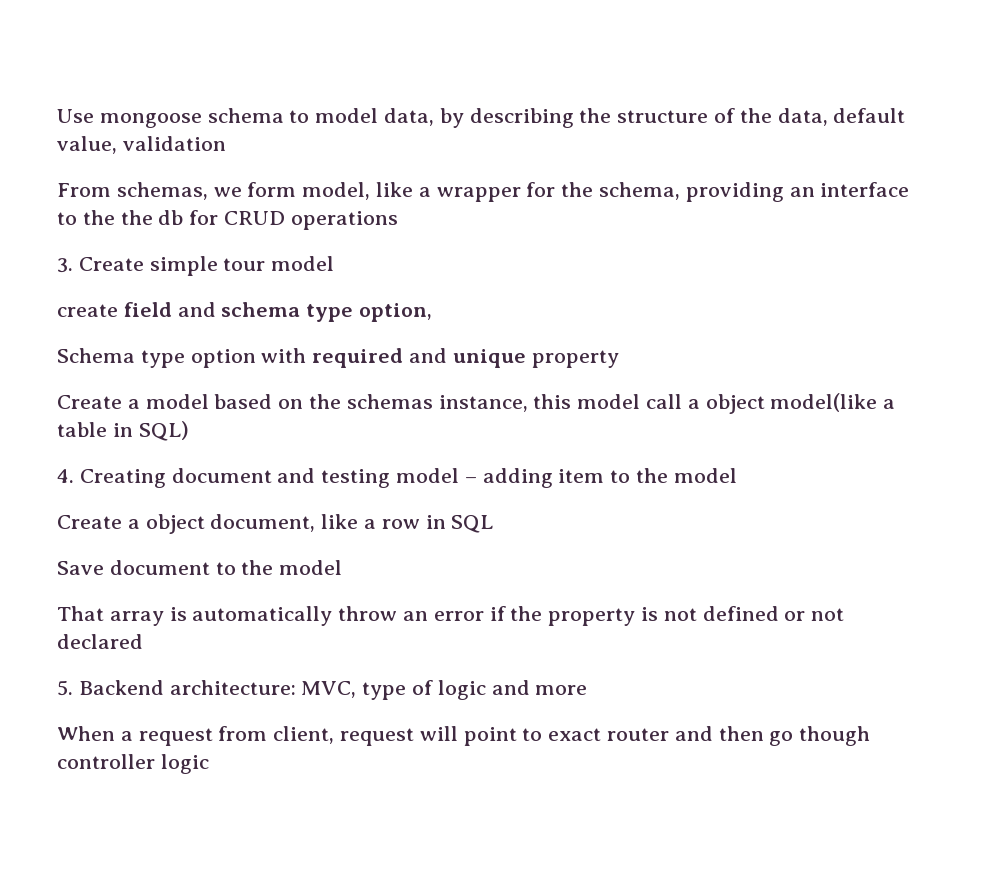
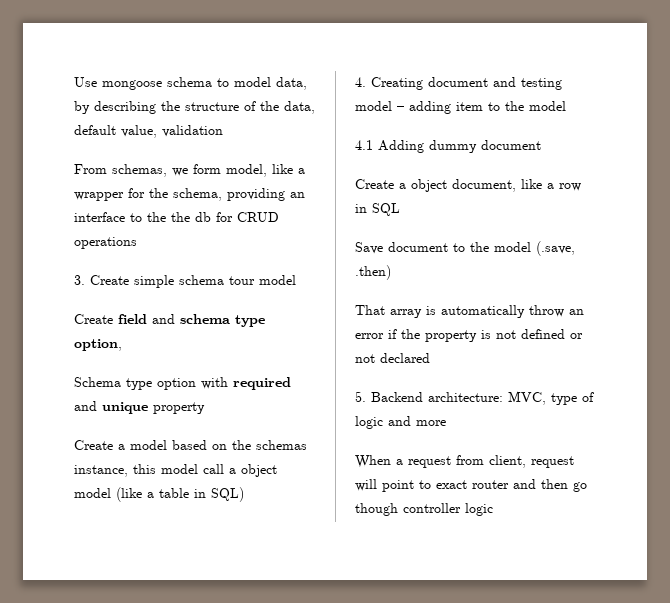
(218, 266) none -> [179,275,224,285] schema
[57,304,118,317] create -> [74,314,113,324] Create
[770,393,878,412] model(like -> [74,487,142,502] model (like
(737, 475) none -> [355,140,541,153] // 4.1 Adding dummy document
(343, 567) none -> [536,241,575,256] [355,265,391,280] (.save, .then)

